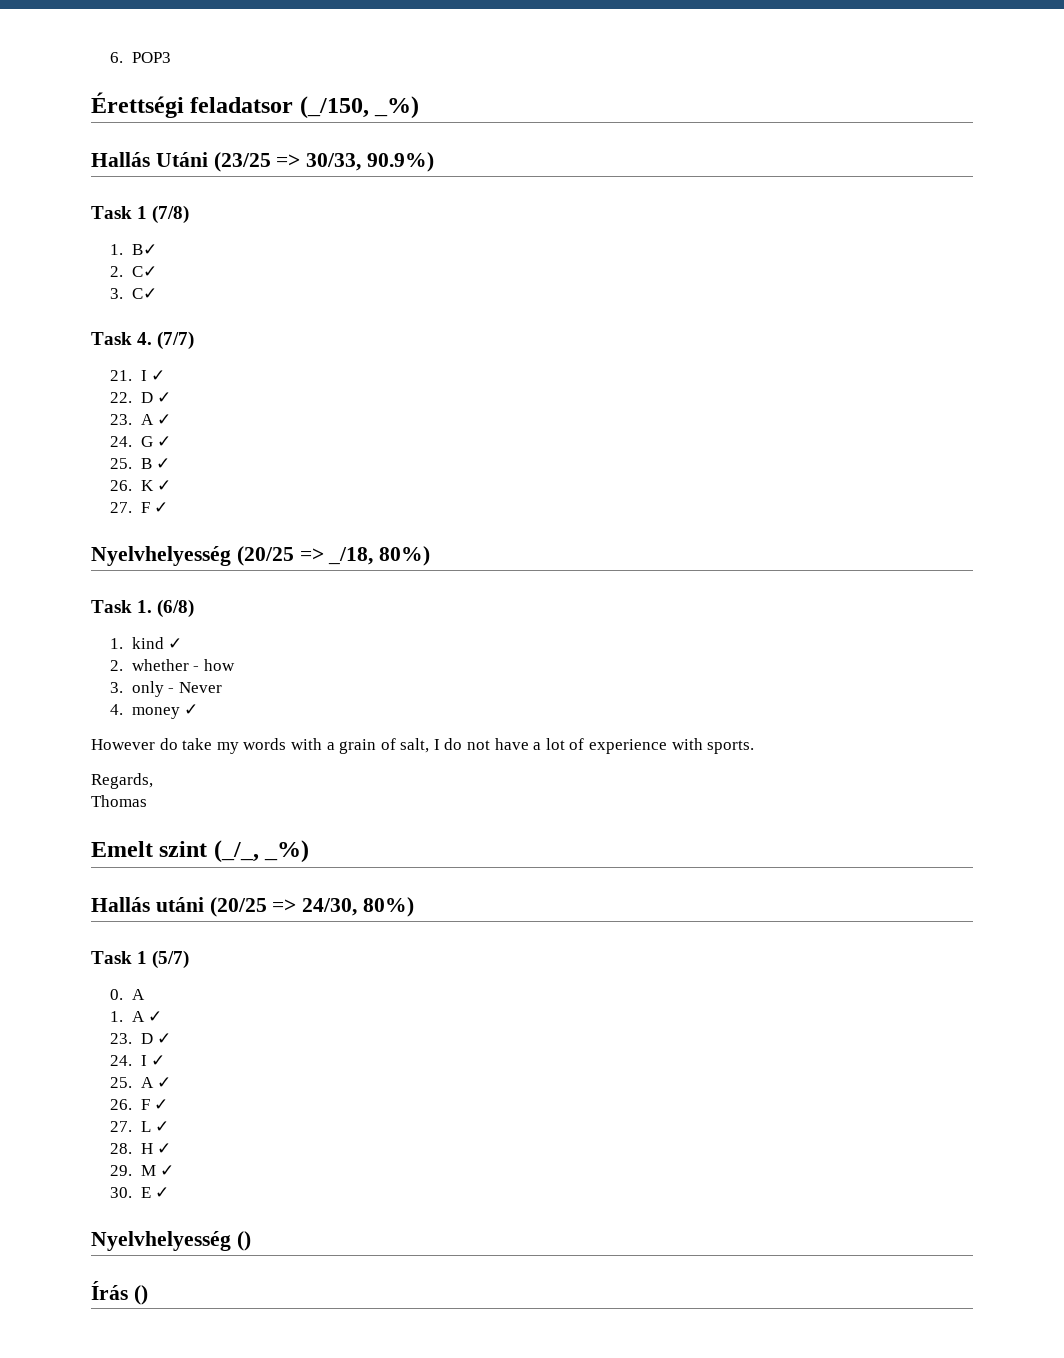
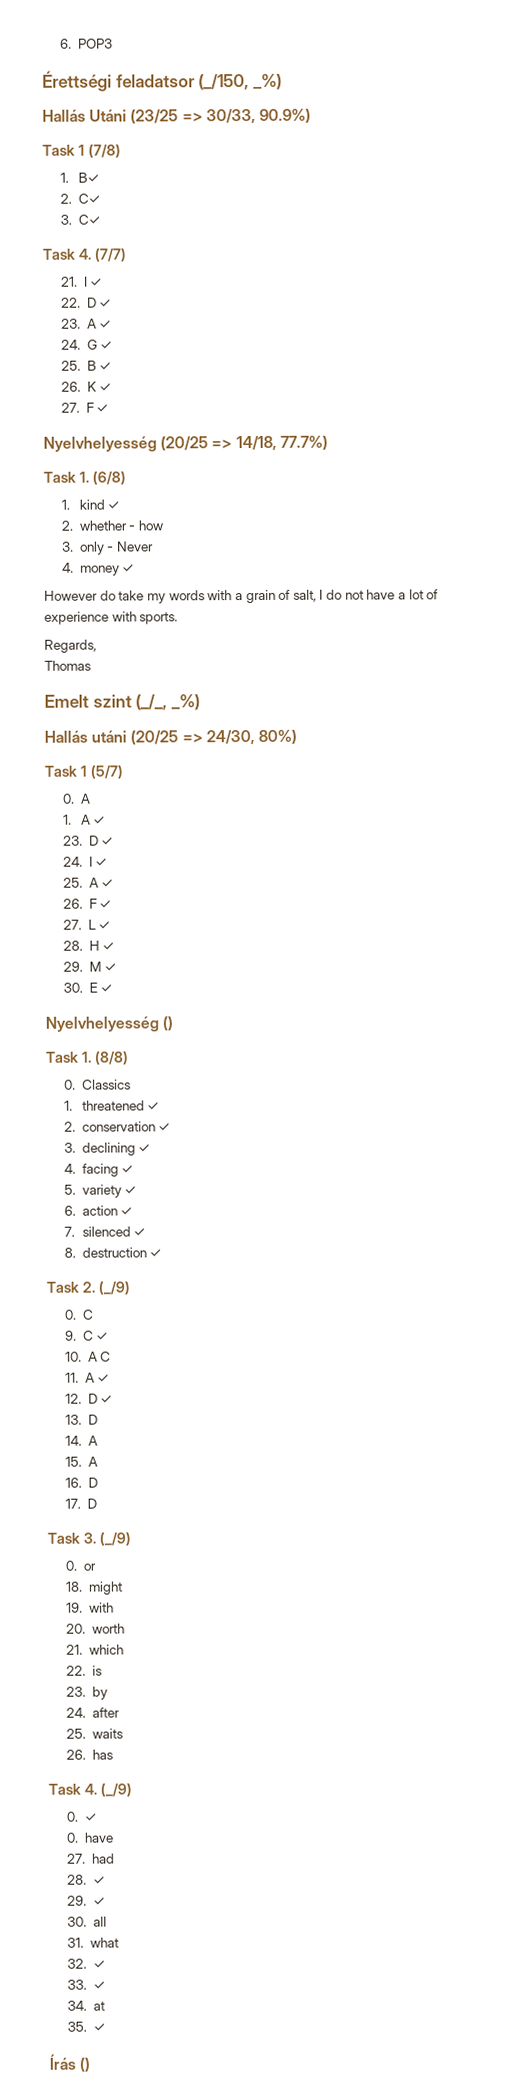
[328,546,431,566] _/18, 80%) -> [235,435,328,452] 14/18, 77.7%)
(251, 1241) none -> [46,1050,129,1065] [63,1079,131,1090] [63,1100,160,1111] [63,1121,171,1132] [63,1142,151,1156] [63,1163,134,1177] [63,1184,137,1198] [63,1205,133,1216] [63,1226,146,1237] [63,1247,162,1258] [46,1280,130,1295] [64,1309,94,1320] [64,1330,109,1341] [64,1351,112,1362] [64,1372,110,1383] [64,1393,113,1404] [64,1414,98,1425] [64,1435,98,1446] [64,1456,98,1467] [64,1477,98,1488] [64,1498,97,1509] [47,1531,131,1546] [64,1560,97,1571] [65,1581,123,1595] [65,1602,114,1613] [65,1623,125,1634] [65,1644,124,1655] [65,1665,102,1676] [65,1686,108,1700] [65,1707,120,1718] [65,1728,123,1739] [65,1749,113,1760] [48,1782,132,1797] [65,1811,96,1822] [66,1832,114,1843] [66,1853,115,1864] [66,1874,105,1885] [66,1895,105,1906] [66,1916,107,1927] [66,1937,119,1948] [66,1958,105,1969] [66,1979,105,1990] [66,2000,105,2011] [66,2021,105,2032] // Task 1. (8/8) // 0. Classics // 1. threatened ✓ // 2. conservation ✓ // 3. declining ✓ // 4. facing ✓ // 5. variety ✓ // 6. action ✓ // 7. silenced ✓ // 8. destruction ✓ // Task 2. (_/9) // 0. C // 9. C ✓ // 10. A C // 11. A ✓ // 12. D ✓ // 13. D // 14. A // 15. A // 16. D // 17. D // Task 3. (_/9) // 0. or // 18. might // 19. with // 20. worth // 21. which // 22. is // 23. by // 24. after // 25. waits // 26. has // Task 4. (_/9) // 0. ✓ // 0. have // 27. had // 28. ✓ // 29. ✓ // 30. all // 31. what // 32. ✓ // 33. ✓ // 34. at // 35. ✓

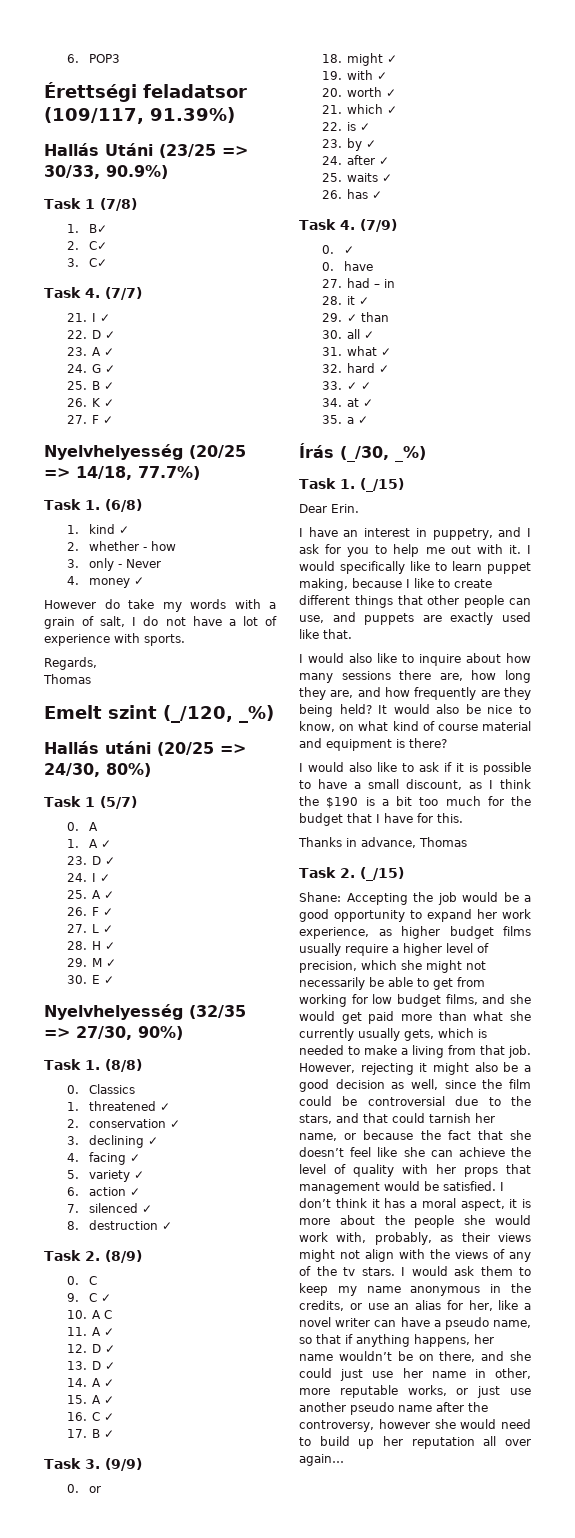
[198,73,282,91] (_/150, _%) -> [44,107,235,124] (109/117, 91.39%)
[135,694,168,711] (_/_, -> [163,705,233,723] (_/120,
[162,1016,174,1032] () -> [189,1005,246,1019] [44,1026,183,1040] (32/35 => 27/30, 90%)
[97,1280,130,1295] (_/9) -> [104,1250,142,1263] (8/9)
(98, 1419) none -> [105,1362,116,1370] ✓
(98, 1440) none -> [104,1379,115,1387] ✓
(98, 1461) none -> [104,1396,115,1404] ✓
[87,1477,98,1488] D -> [92,1412,115,1421] C ✓
[86,1498,97,1509] D -> [92,1429,115,1438] B ✓
[98,1531,131,1546] (_/9) -> [104,1458,142,1471] (9/9)
(123, 1588) none -> [387,55,398,63] ✓
(114, 1607) none -> [377,72,388,80] ✓
(125, 1628) none -> [386,89,397,97] ✓
(124, 1649) none -> [387,106,398,114] ✓
(102, 1670) none -> [360,123,371,131] ✓
(108, 1693) none -> [366,140,377,148] ✓
(120, 1712) none -> [379,157,390,165] ✓
(123, 1733) none -> [382,174,393,182] ✓
[48,1782,132,1797] // Task 4. (_/9) -> [372,191,383,199] [299,219,397,232] ✓ // Task 4. (7/9)
[66,1874,87,1885] // 28. -> [374,279,396,288] [321,296,356,305] – in // 28. it
(105, 1901) none -> [361,312,390,322] than
(107, 1921) none -> [364,331,375,339] ✓
(119, 1942) none -> [381,348,392,356] ✓
(87, 1963) none -> [347,363,376,373] hard
(105, 1985) none -> [361,382,372,390] ✓
(105, 2006) none -> [363,399,374,407] ✓
(87, 2026) none -> [347,417,355,424] a
[79,2057,91,2073] () -> [340,446,426,462] [299,478,404,492] [299,504,359,513] [299,527,531,540] [299,544,531,557] [299,561,531,574] [299,578,492,591] [299,595,531,608] [299,612,531,625] [299,629,352,639] [299,653,531,666] [299,670,531,683] [299,687,531,700] [299,704,531,717] [299,721,531,732] [299,738,447,751] [299,762,531,775] [299,779,531,790] [299,796,531,808] [299,813,463,826] [298,837,467,848] [299,867,404,881] [299,892,531,905] [299,909,531,922] [299,926,531,939] [299,943,489,956] [299,960,486,973] [299,977,485,990] [299,994,531,1007] [299,1011,531,1024] [299,1028,487,1041] [299,1045,531,1058] [299,1062,531,1075] [299,1079,531,1092] [299,1096,531,1106] [299,1113,495,1124] [299,1130,531,1141] [299,1147,531,1157] [299,1164,531,1177] [299,1181,504,1194] [299,1198,531,1211] [299,1215,531,1228] [299,1232,531,1245] [299,1249,531,1262] [299,1266,531,1276] [299,1283,531,1296] [299,1300,531,1311] [299,1317,531,1330] [299,1334,494,1347] [299,1351,531,1362] [299,1368,531,1381] [299,1385,531,1398] [299,1402,488,1415] [299,1419,531,1432] [299,1436,531,1449] [299,1454,344,1466] (_/30, _%) // Task 1. (_/15) // Dear Erin. // I have an interest in puppetry, and I ask for you to help me out with it. I would specifically like to learn puppet making, because I like to create different things that other people can use, and puppets are exactly used like that. // I would also like to inquire about how many sessions there are, how long they are, and how frequently are they being held? It would also be nice to know, on what kind of course material and equipment is there? // I would also like to ask if it is possible to have a small discount, as I think the $190 is a bit too much for the budget that I have for this. // Thanks in advance, Thomas // Task 2. (_/15) // Shane: Accepting the job would be a good opportunity to expand her work experience, as higher budget films usually require a higher level of precision, which she might not necessarily be able to get from working for low budget films, and she would get paid more than what she currently usually gets, which is needed to make a living from that job. However, rejecting it might also be a good decision as well, since the film could be controversial due to the stars, and that could tarnish her name, or because the fact that she doesn’t feel like she can achieve the level of quality with her props that management would be satisfied. I don’t think it has a moral aspect, it is more about the people she would work with, probably, as their views might not align with the views of any of the tv stars. I would ask them to keep my name anonymous in the credits, or use an alias for her, like a novel writer can have a pseudo name, so that if anything happens, her name wouldn’t be on there, and she could just use her name in other, more reputable works, or just use another pseudo name after the controversy, however she would need to build up her reputation all over again…

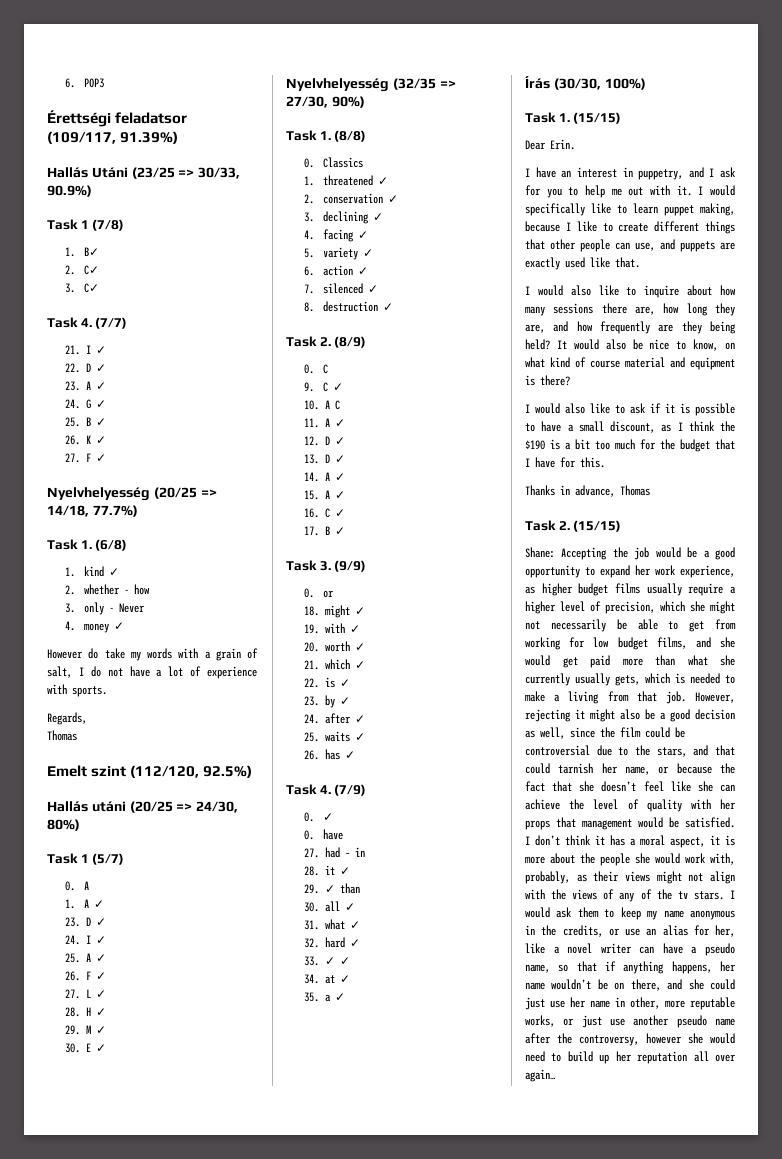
[163,705,274,723] (_/120, _%) -> [130,765,253,778] (112/120, 92.5%)
[340,446,426,462] [299,478,404,492] (_/30, _%) // Task 1. (_/15) -> [553,78,646,90] [525,112,622,124] (30/30, 100%) // Task 1. (15/15)
[359,867,404,881] (_/15) -> [573,520,622,532] (15/15)

